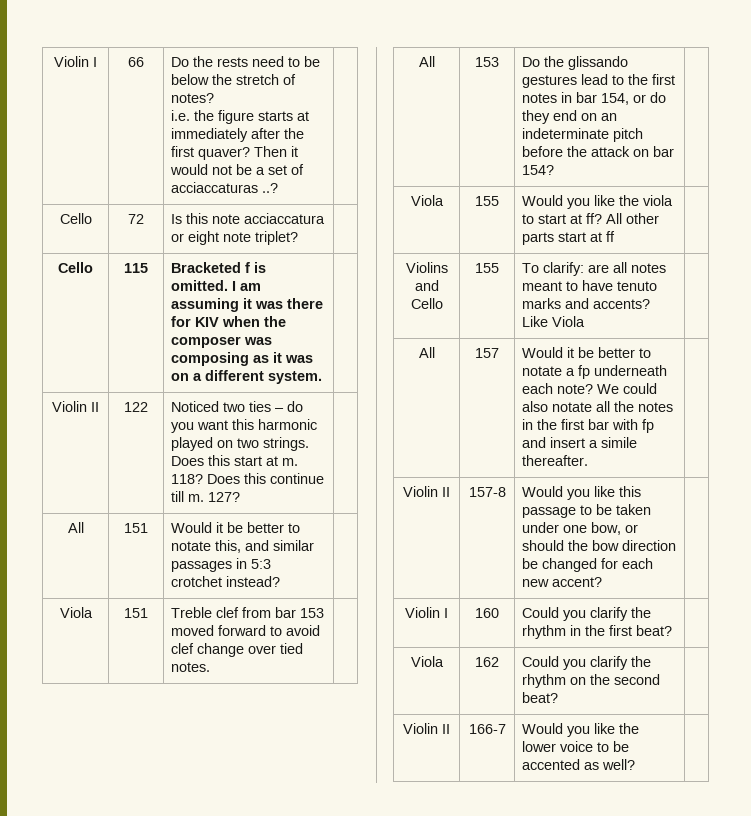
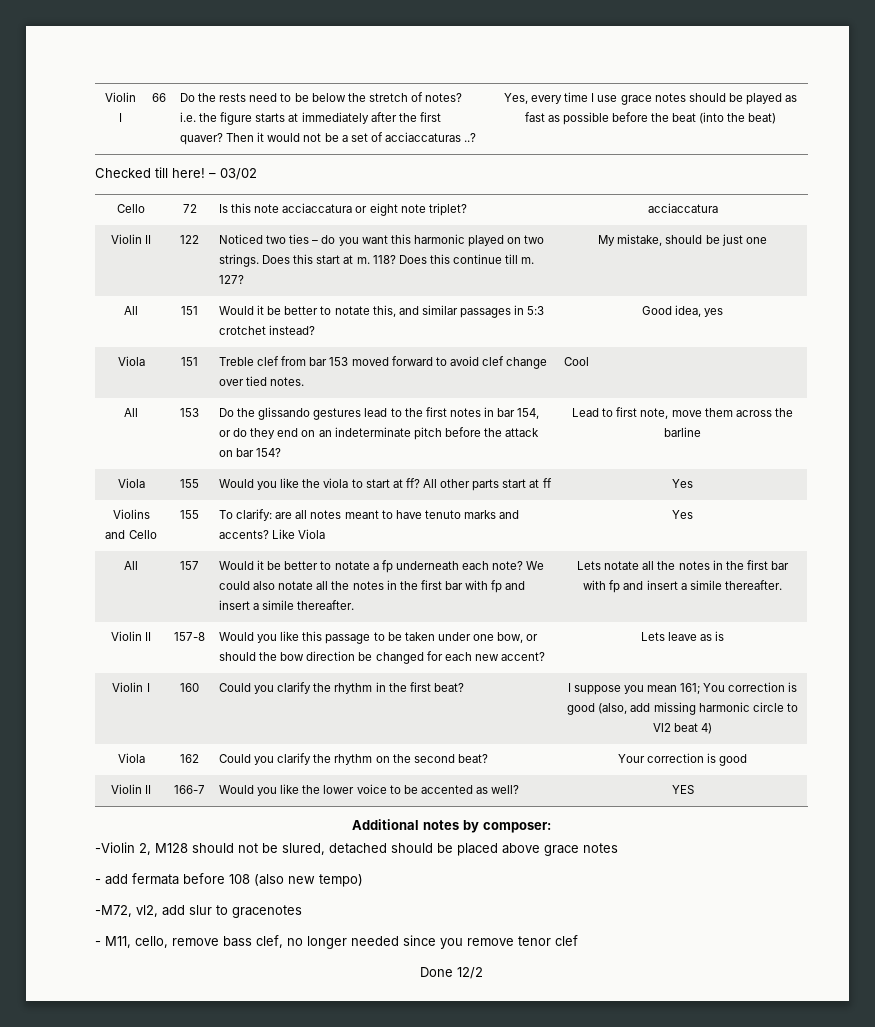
(279, 188) none -> [503,92,798,105] [524,112,777,125] [95,167,257,180] Yes, every time I use grace notes should be played as fast as possible before the beat (into the beat) // Checked till here! – 03/02
[58,262,93,273] [124,263,148,273] [171,262,267,273] [171,280,262,291] [171,298,324,312] [171,316,287,327] [171,336,273,348] [171,352,314,366] [171,370,323,384] // Cello | 115 | Bracketed f is omitted. I am assuming it was there for KIV when the composer was composing as it was on a different system. | -> [647,203,718,213] acciaccatura
(241, 497) none -> [598,234,767,246] My mistake, should be just one
(281, 581) none -> [641,305,724,317] Good idea, yes
(211, 667) none -> [564,357,590,366] Cool
(555, 170) none -> [572,407,793,419] [664,427,701,437] Lead to first note, move them across the barline
(616, 236) none -> [672,479,693,488] Yes
(586, 321) none -> [672,510,693,519] Yes
(589, 460) none -> [577,560,789,570] [583,580,782,593] Lets notate all the notes in the first bar with fp and insert a simile thereafter.
(603, 582) none -> [640,631,725,641] Lets leave as is
(673, 630) none -> [567,682,798,695] [567,702,798,715] [652,723,713,734] I suppose you mean 161; You correction is good (also, add missing harmonic circle to Vl2 beat 4)
(559, 697) none -> [617,753,748,766] Your correction is good
(636, 764) none -> [671,785,694,794] [352,819,551,833] [95,842,618,856] [95,873,363,887] [95,905,302,918] [95,935,578,949] [420,967,483,979] YES // Additional notes by composer: // -Violin 2, M128 should not be slured, detached should be placed above grace notes // - add fermata before 108 (also new tempo) // -M72, vl2, add slur to gracenotes // - M11, cello, remove bass clef, no longer needed since you remove tenor clef // Done 12/2

